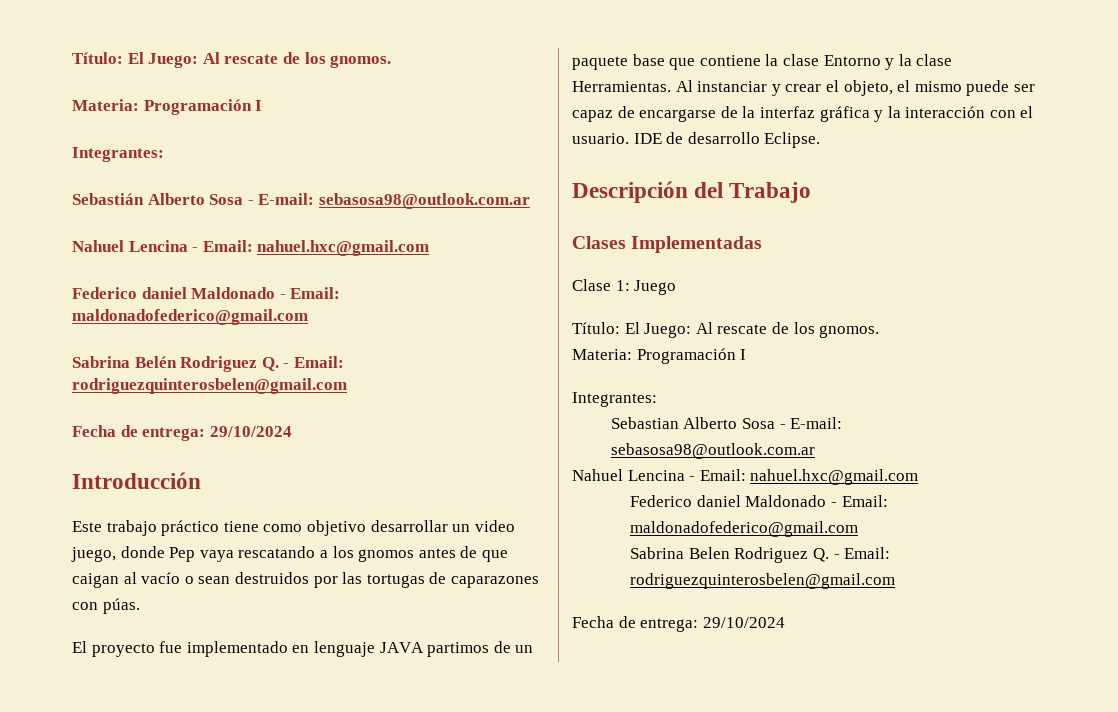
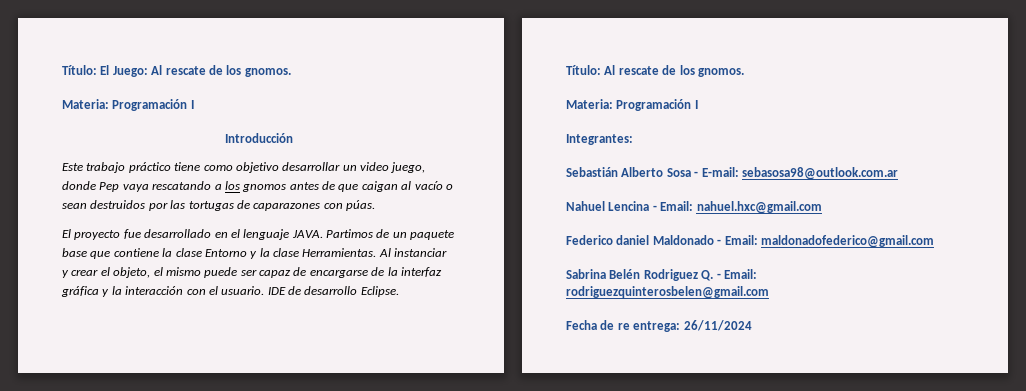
(263, 105) none -> [224,133,293,143] [62,162,426,173] [62,181,453,192] [62,200,375,211] [62,229,455,240] [62,248,448,259] [62,267,442,278] [61,286,399,297] [566,65,744,77] [566,99,698,111] // Introducción // Este trabajo práctico tiene como objetivo desarrollar un video juego, donde Pep vaya rescatando a los gnomos antes de que caigan al vacío o sean destruidos por las tortugas de caparazones con púas. // El proyecto fue desarrollado en el lenguaje JAVA. Partimos de un paquete base que contiene la clase Entorno y la clase Herramientas. Al instanciar y crear el objeto, el mismo puede ser capaz de encargarse de la interfaz gráfica y la interacción con el usuario. IDE de desarrollo Eclipse. // Título: Al rescate de los gnomos. // Materia: Programación I
[142,426,292,441] [72,472,201,489] [72,520,515,536] [71,546,508,562] [72,572,539,588] [72,598,140,614] [72,641,534,657] [572,54,953,70] [572,80,1035,96] [572,106,1034,122] [572,132,821,148] [572,181,812,203] [572,236,763,253] [572,279,677,295] [572,322,880,338] [572,348,747,364] [572,392,657,407] [610,417,843,429] [610,443,815,459] [572,469,919,485] [630,495,888,507] [630,521,859,537] [630,547,891,563] [630,573,896,589] [572,616,785,632] entrega: 29/10/2024 // Introducción // Este trabajo práctico tiene como objetivo desarrollar un video juego, donde Pep vaya rescatando a los gnomos antes de que caigan al vacío o sean destruidos por las tortugas de caparazones con púas. // El proyecto fue implementado en lenguaje JAVA partimos de un paquete base que contiene la clase Entorno y la clase Herramientas. Al instanciar y crear el objeto, el mismo puede ser capaz de encargarse de la interfaz gráfica y la interacción con el usuario. IDE de desarrollo Eclipse. // Descripción del Trabajo // Clases Implementadas // Clase 1: Juego // Título: El Juego: Al rescate de los gnomos. // Materia: Programación I // Integrantes: // Sebastian Alberto Sosa - E-mail: sebasosa98@outlook.com.ar // Nahuel Lencina - Email: nahuel.hxc@gmail.com // Federico daniel Maldonado - Email: maldonadofederico@gmail.com // Sabrina Belen Rodriguez Q. - Email: rodriguezquinterosbelen@gmail.com // Fecha de entrega: 29/10/2024 -> [617,320,752,332] re entrega: 26/11/2024

